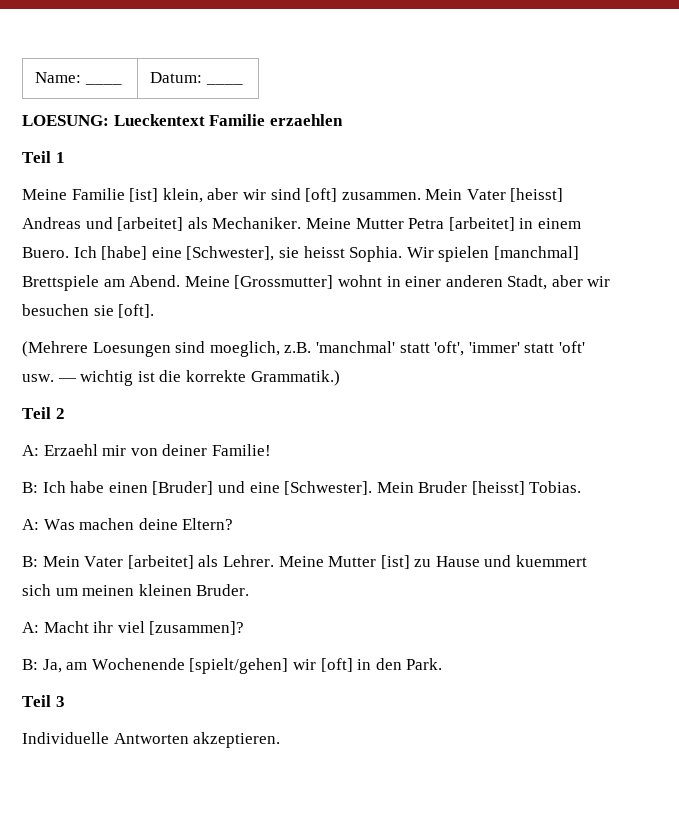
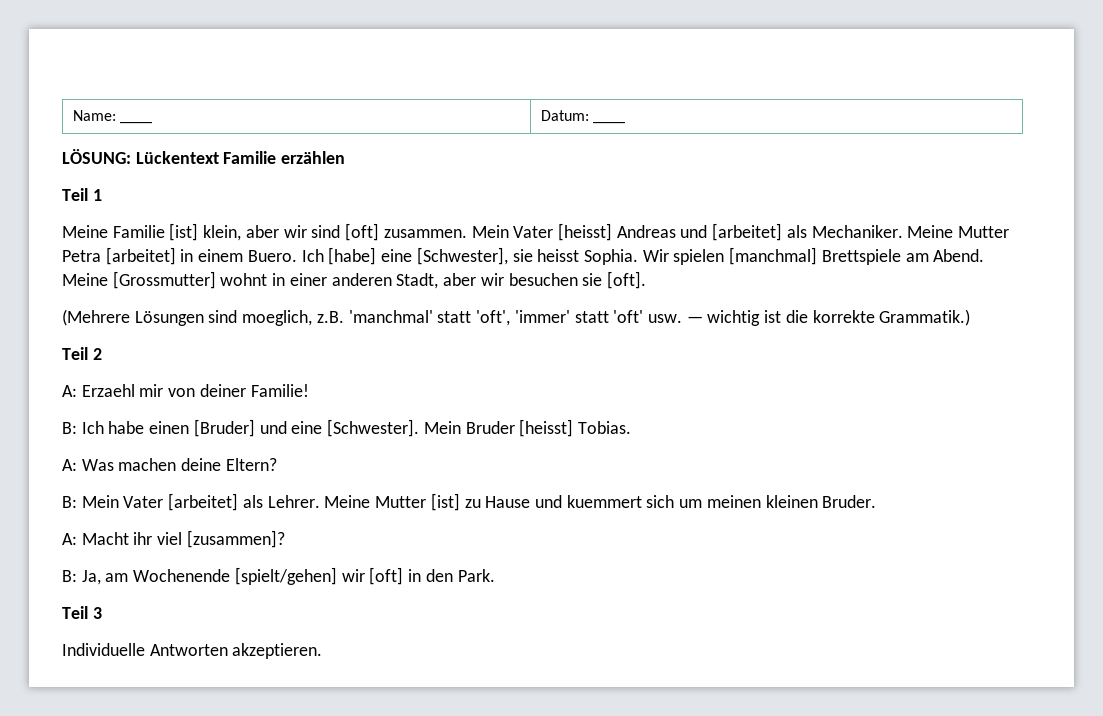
[22,114,343,126] LOESUNG: Lueckentext Familie erzaehlen -> [62,149,346,164] LÖSUNG: Lückentext Familie erzählen
[92,342,171,357] Loesungen -> [134,311,204,326] Lösungen

